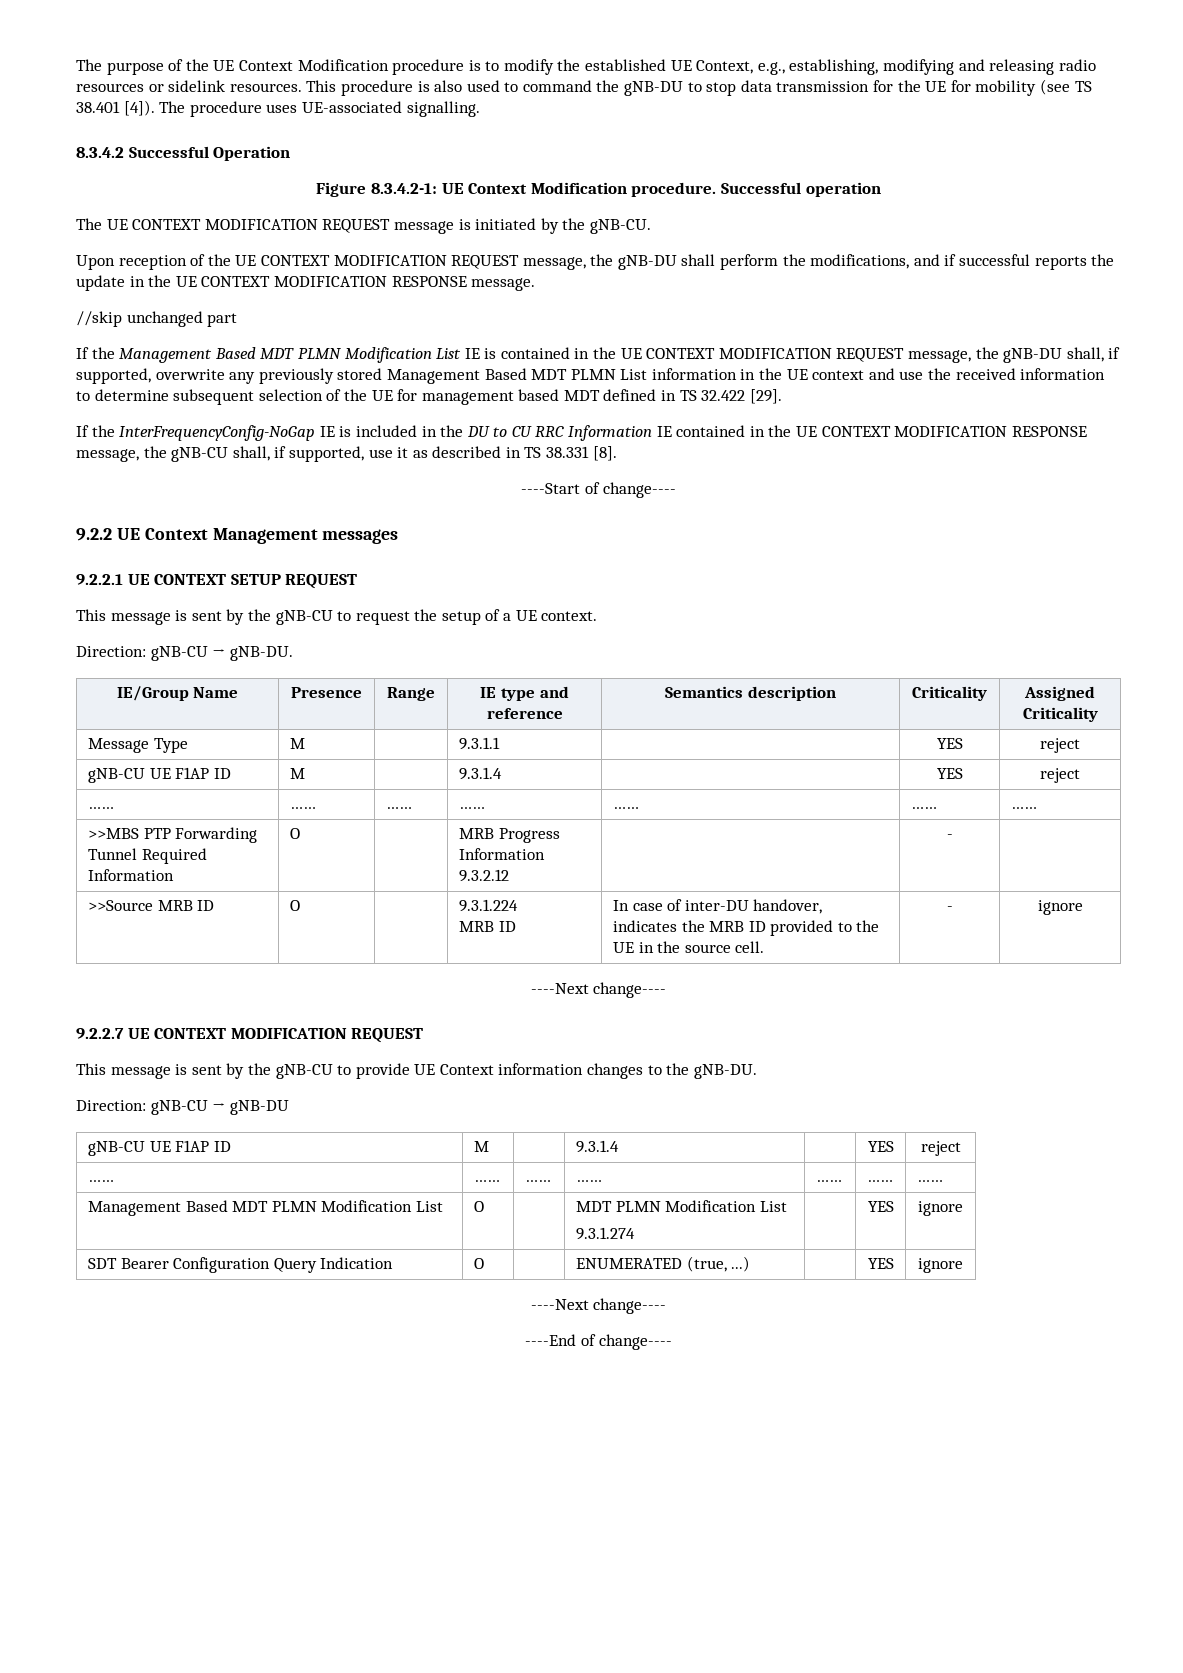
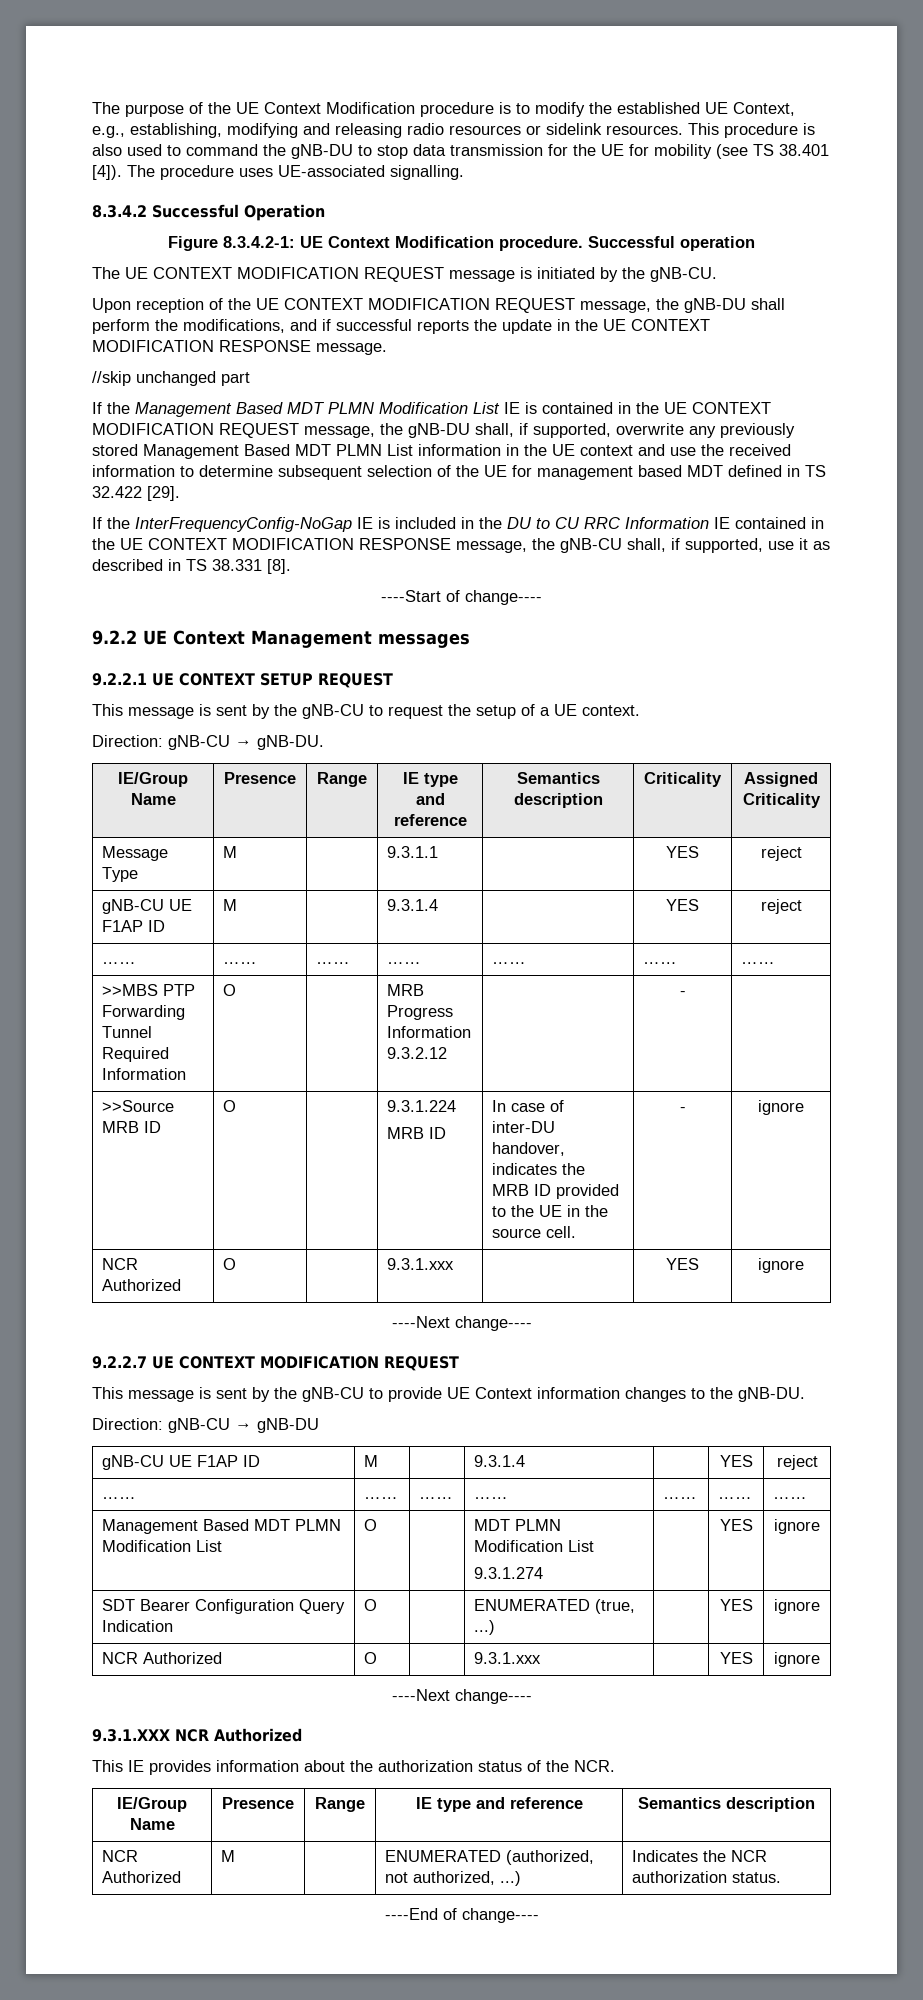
(1083, 907) none -> [101,1258,138,1270] [101,1279,181,1291] [222,1258,236,1270] [386,1258,454,1270] [666,1258,699,1270] [758,1258,804,1273] // NCR Authorized | O | | 9.3.1.xxx | | YES | ignore
[530,1298,667,1314] // ----Next change---- -> [101,1652,222,1664] [363,1652,377,1664] [473,1652,541,1664] [719,1652,753,1664] [774,1652,820,1667] [391,1689,532,1704] [92,1728,302,1742] [92,1760,615,1775] [117,1797,187,1812] [129,1818,175,1830] [222,1797,294,1809] [315,1797,365,1812] [415,1797,583,1812] [638,1797,815,1812] [101,1850,138,1862] [101,1871,181,1883] [220,1850,235,1862] [384,1850,594,1865] [384,1871,521,1886] [631,1850,767,1862] [631,1871,781,1883] // NCR Authorized | O | | 9.3.1.xxx | | YES | ignore // ----Next change---- // 9.3.1.XXX NCR Authorized // This IE provides information about the authorization status of the NCR. // IE/Group Name | Presence | Range | IE type and reference | Semantics description // NCR Authorized | M | | ENUMERATED (authorized, not authorized, ...) | Indicates the NCR authorization status.

